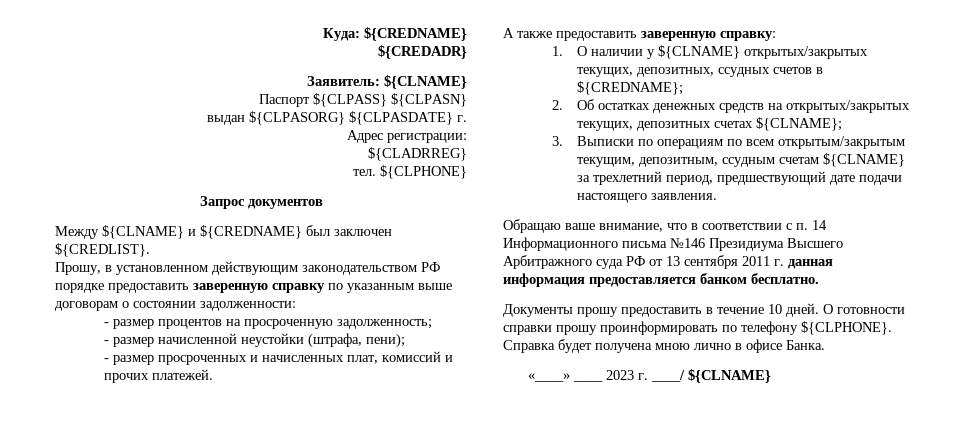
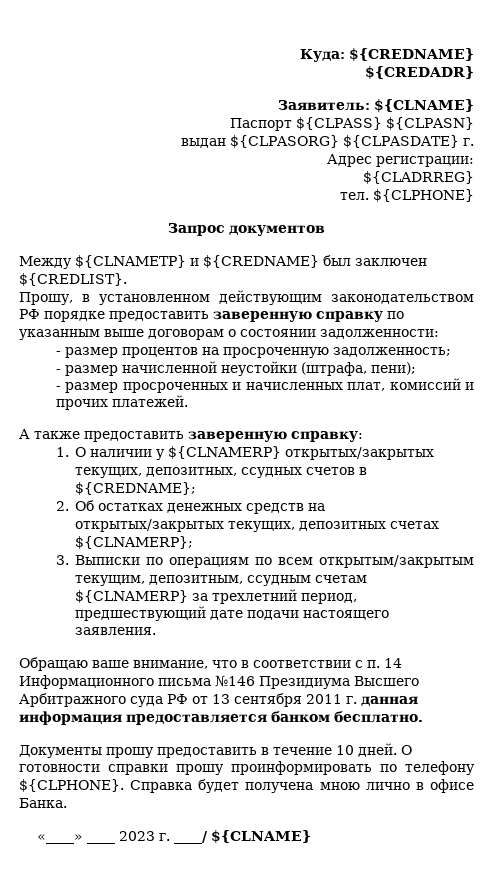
[102,225,184,239] ${CLNAME} -> [75,255,186,268] ${CLNAMETP}
[657,45,740,59] ${CLNAME} -> [168,446,282,459] ${CLNAMERP}
[755,117,842,131] ${CLNAME}; -> [75,536,194,549] ${CLNAMERP};
[822,153,905,167] ${CLNAME} -> [75,590,189,603] ${CLNAMERP}

